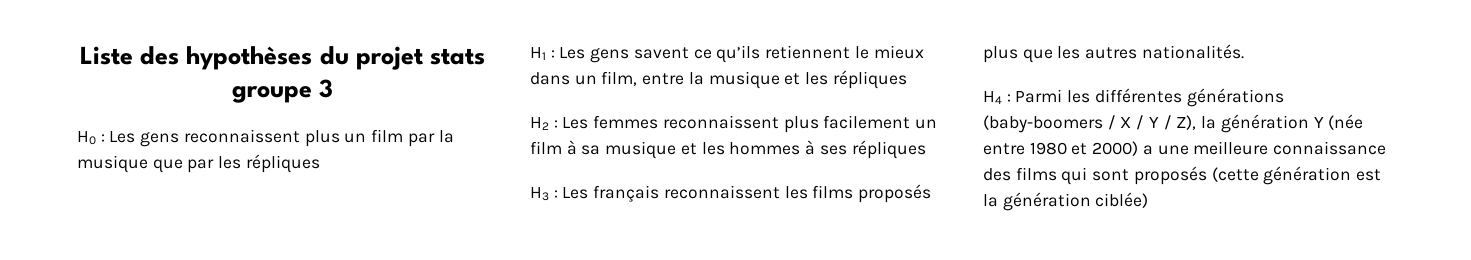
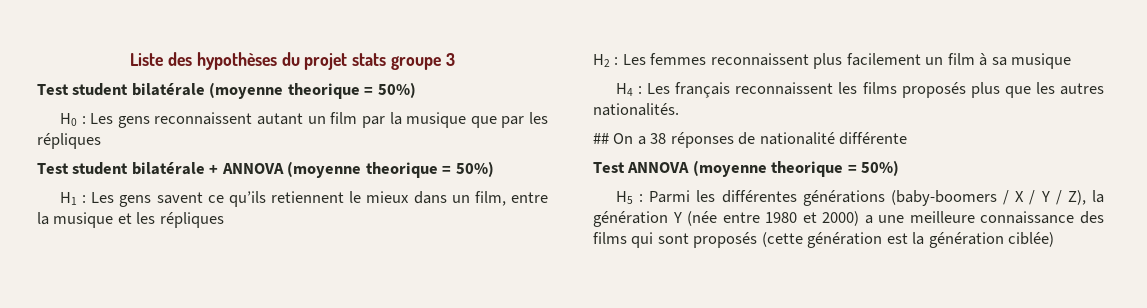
(334, 88) none -> [37,82,416,99] // Test student bilatérale (moyenne theorique = 50%)
[304,130,340,147] plus -> [257,113,304,125] autant
(320, 163) none -> [37,161,494,178] // Test student bilatérale + ANNOVA (moyenne theorique = 50%)
[680,140,926,159] [530,187,549,201] et les hommes à ses répliques // H3 -> [616,83,634,96] // H4
[983,91,1002,104] H4 -> [593,132,908,148] [593,160,900,177] [616,191,634,204] ## On a 38 réponses de nationalité différente // Test ANNOVA (moyenne theorique = 50%) // H5

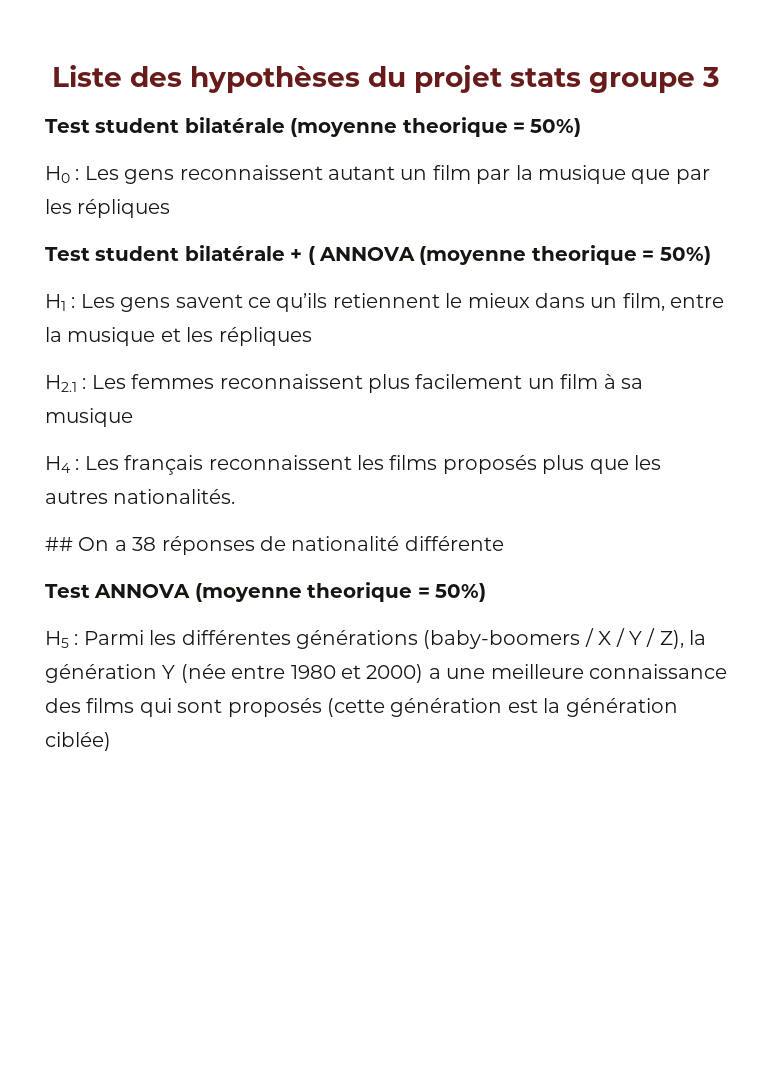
(219, 169) none -> [307,246,315,265] (
[593,54,610,67] H2 -> [45,375,77,392] H2.1

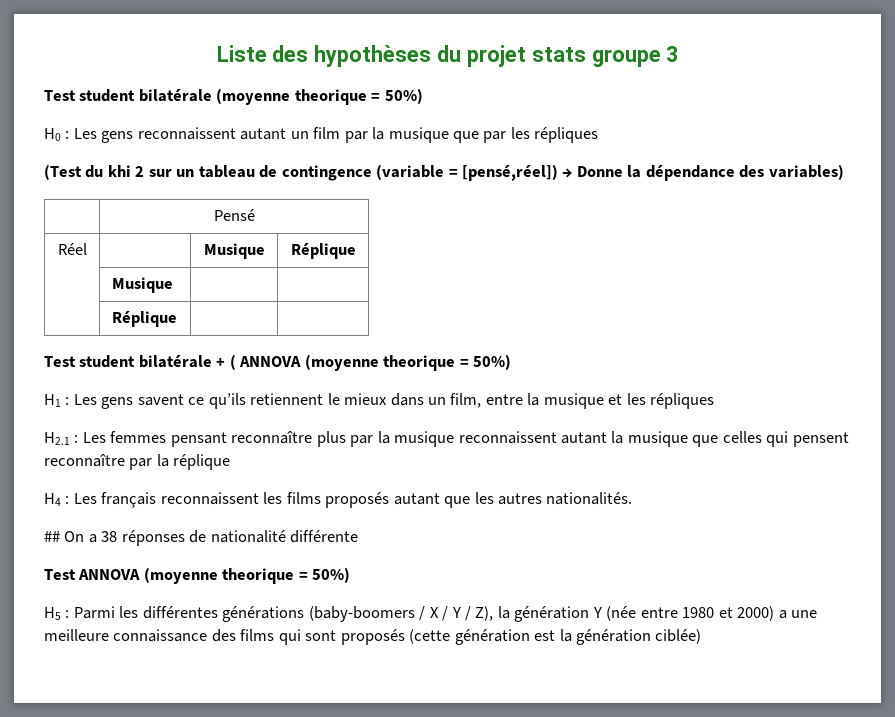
(171, 208) none -> [44,164,844,181] [213,209,255,221] [57,243,87,255] [203,243,265,259] [290,243,356,259] [111,277,173,293] [111,311,177,327] // (Test du khi 2 sur un tableau de contingence (variable = [pensé,réel]) → Donne la dépendance des variables) // | Pensé // Réel | | Musique | Réplique // | Musique | | // | Réplique | |
[219,374,643,393] [45,408,133,427] reconnaissent plus facilement un film à sa musique -> [170,431,849,447] [44,454,231,470] pensant reconnaître plus par la musique reconnaissent autant la musique que celles qui pensent reconnaître par la réplique
[542,455,585,474] plus -> [393,493,440,505] autant

